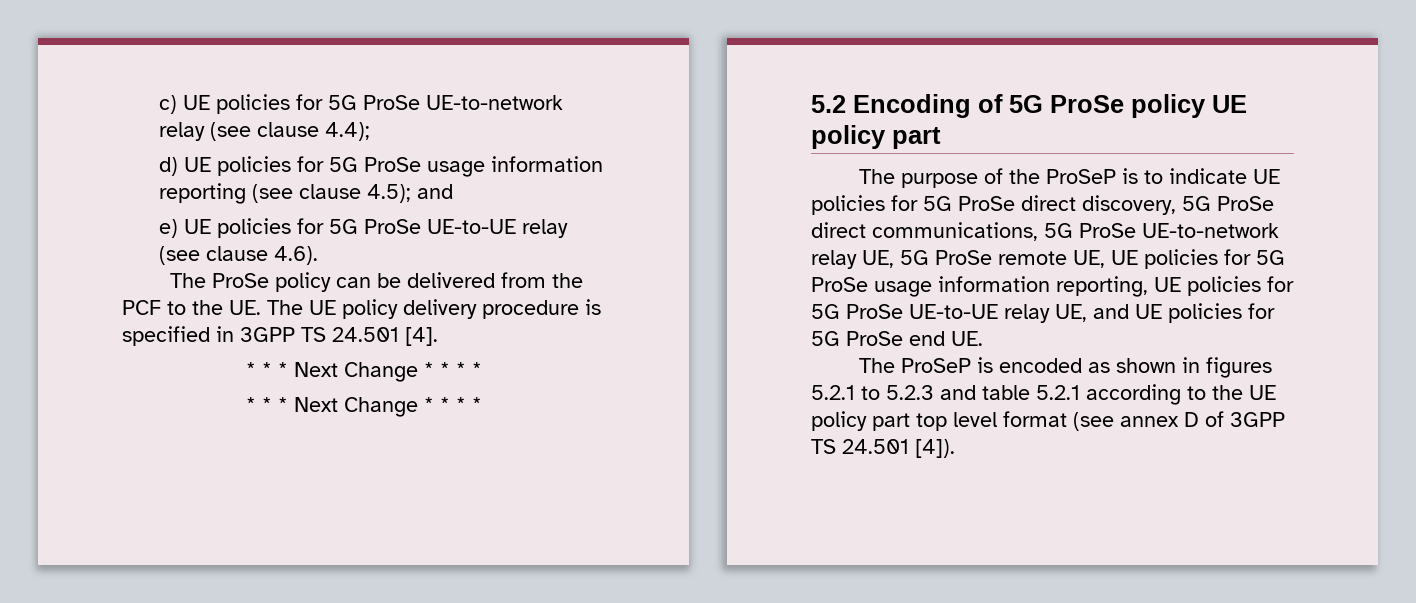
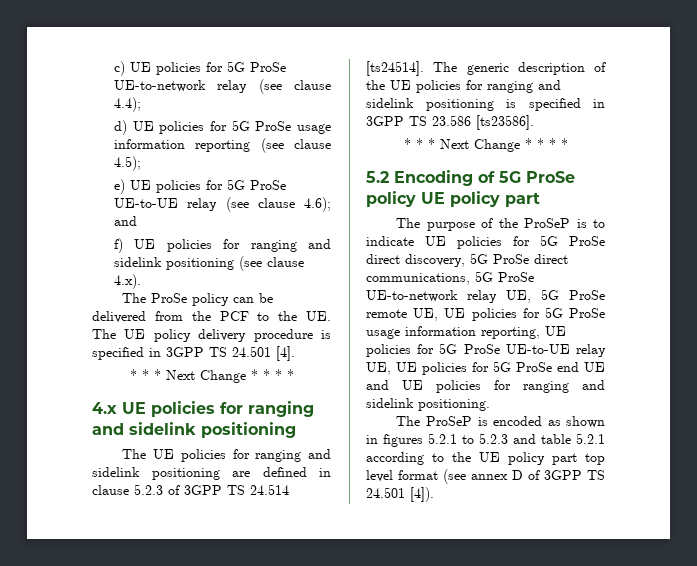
[417,184,454,199] and -> (142, 163) none
[274,246,319,265] 4.6). -> [304,197,331,212] [114,216,138,226] [114,238,331,253] [114,256,305,271] [114,274,142,289] 4.6); and // f) UE policies for ranging and sidelink positioning (see clause 4.x).
(482, 369) none -> [92,401,314,417] [92,422,296,438] [122,449,331,462] [92,467,331,480] [92,484,289,495] [366,61,606,76] [366,80,561,93] [366,98,605,111] [366,115,534,130] // 4.x UE policies for ranging and sidelink positioning // The UE policies for ranging and sidelink positioning are defined in clause 5.2.3 of 3GPP TS 24.514 [ts24514]. The generic description of the UE policies for ranging and sidelink positioning is specified in 3GPP TS 23.586 [ts23586].
[1093,304,1129,319] and -> (391, 368) none
[951,331,983,346] UE. -> [584,362,605,372] [366,380,605,393] [366,398,490,411] UE and UE policies for ranging and sidelink positioning.

